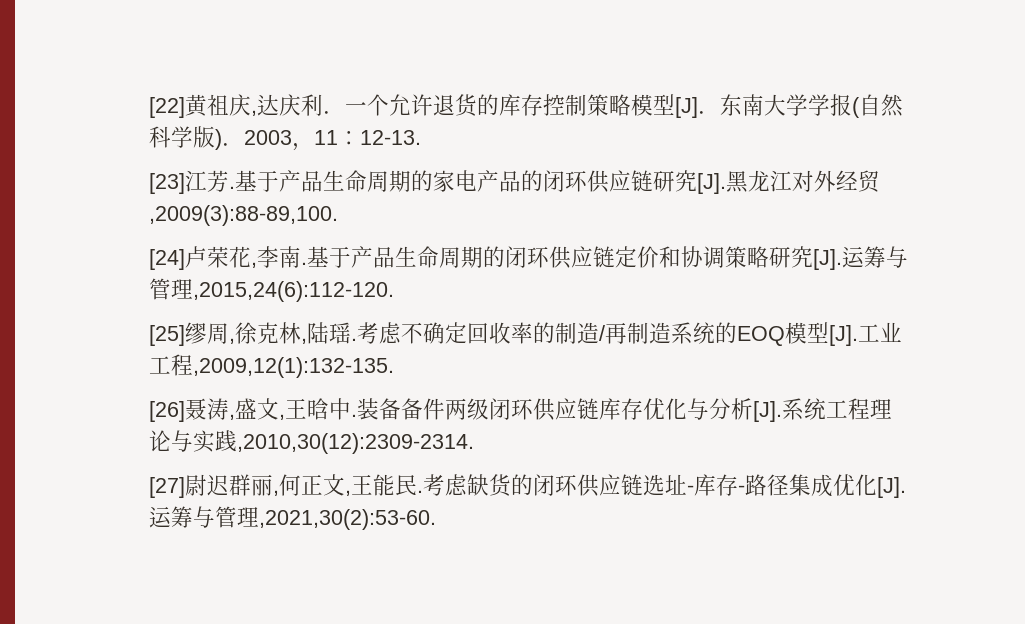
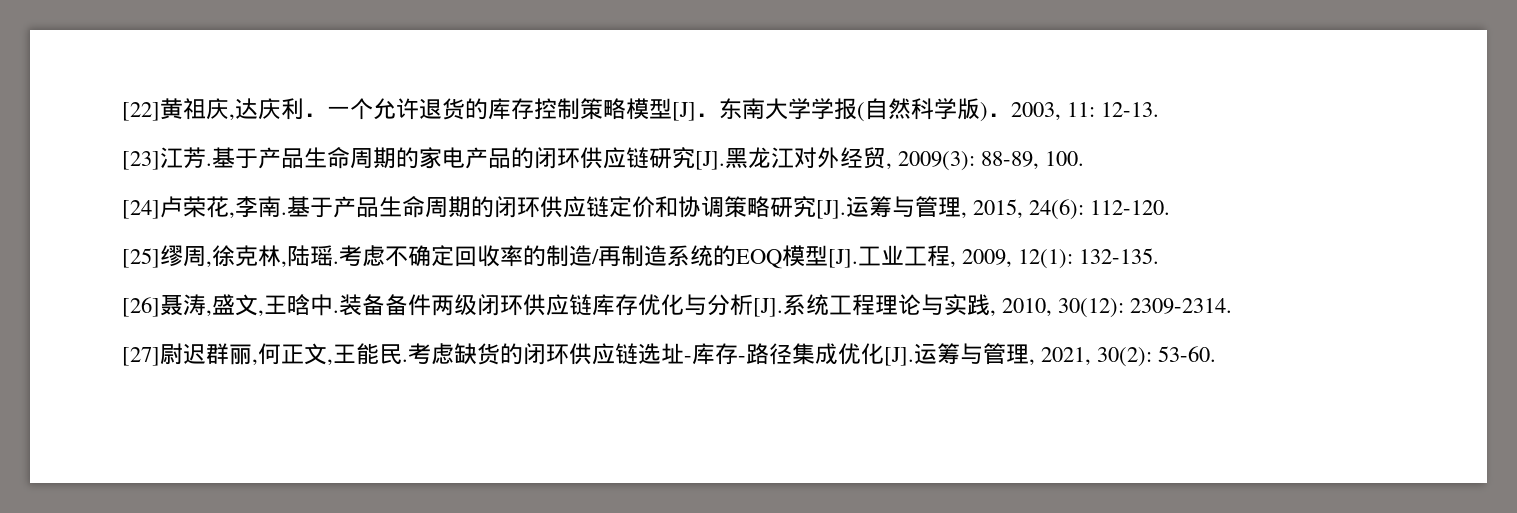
[243,130,360,151] 2003，11： -> [1010,102,1095,121] 2003, 11:
[148,205,338,226] ,2009(3):88-89,100. -> [885,151,1085,171] , 2009(3): 88-89, 100.
[192,281,394,302] ,2015,24(6):112-120. -> [960,199,1171,220] , 2015, 24(6): 112-120.
[192,357,394,378] ,2009,12(1):132-135. -> [949,248,1160,269] , 2009, 12(1): 132-135.
[236,433,474,454] ,2010,30(12):2309-2314. -> [989,298,1233,318] , 2010, 30(12): 2309-2314.
[258,509,436,530] ,2021,30(2):53-60. -> [1028,346,1217,367] , 2021, 30(2): 53-60.

